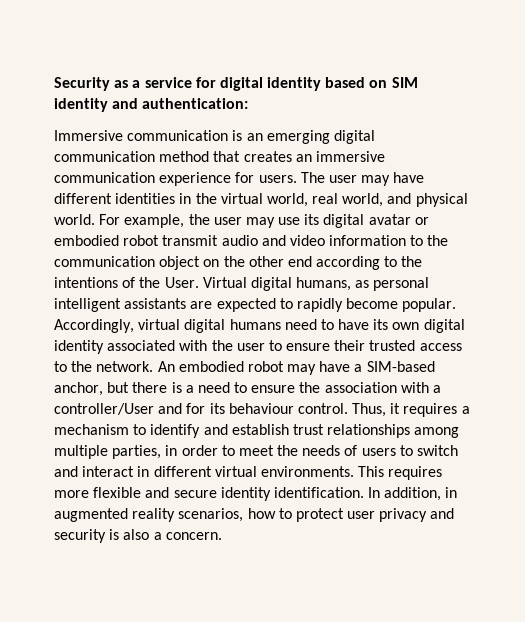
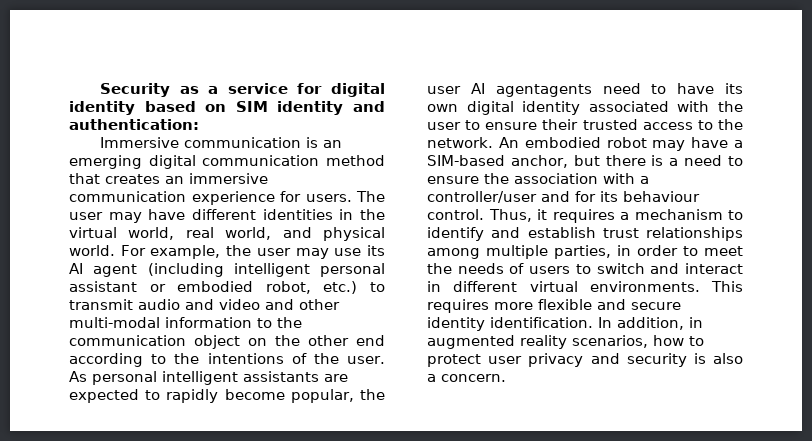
[323,214,429,228] [54,235,160,246] digital avatar or embodied robot -> [69,263,385,277] [69,281,385,294] AI agent (including intelligent personal assistant or embodied robot, etc.) to
(325, 240) none -> [265,299,340,310] [69,317,160,328] and other multi-modal
[164,277,370,291] User. Virtual digital humans, as -> [347,356,386,364] [69,371,87,382] user. As
[402,298,457,312] [54,319,281,333] popular. Accordingly, virtual digital humans -> [290,389,385,403] [427,83,592,97] popular, the user AI agentagents
[54,403,154,415] controller/User -> [427,191,537,203] controller/user

